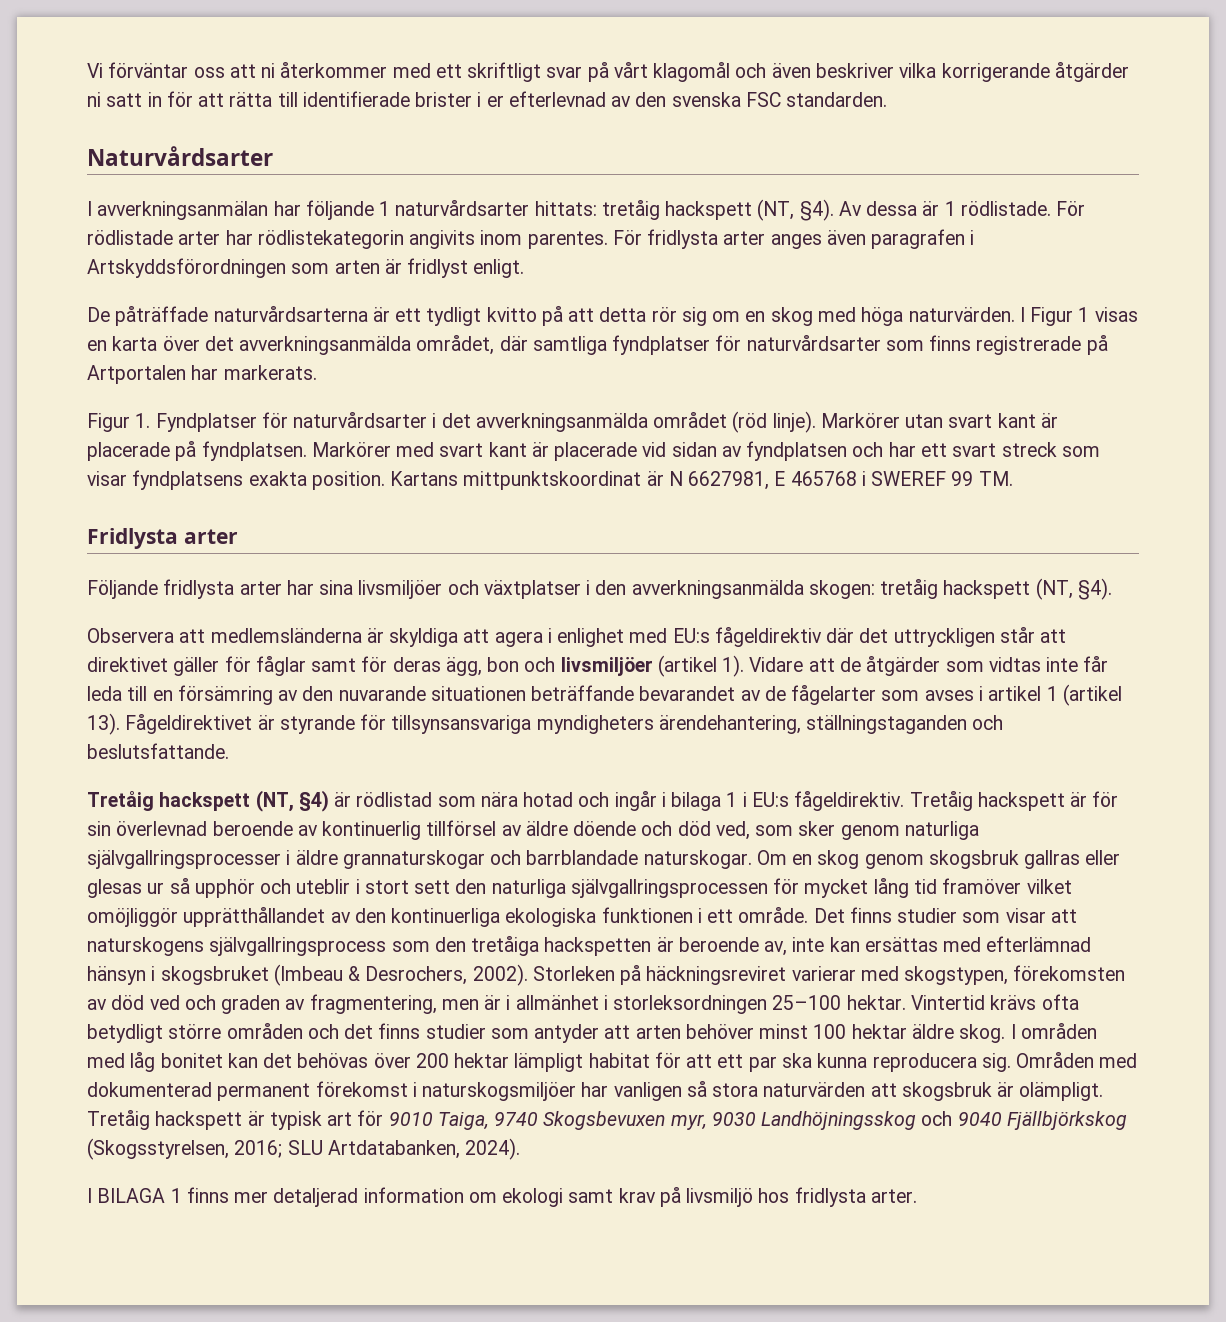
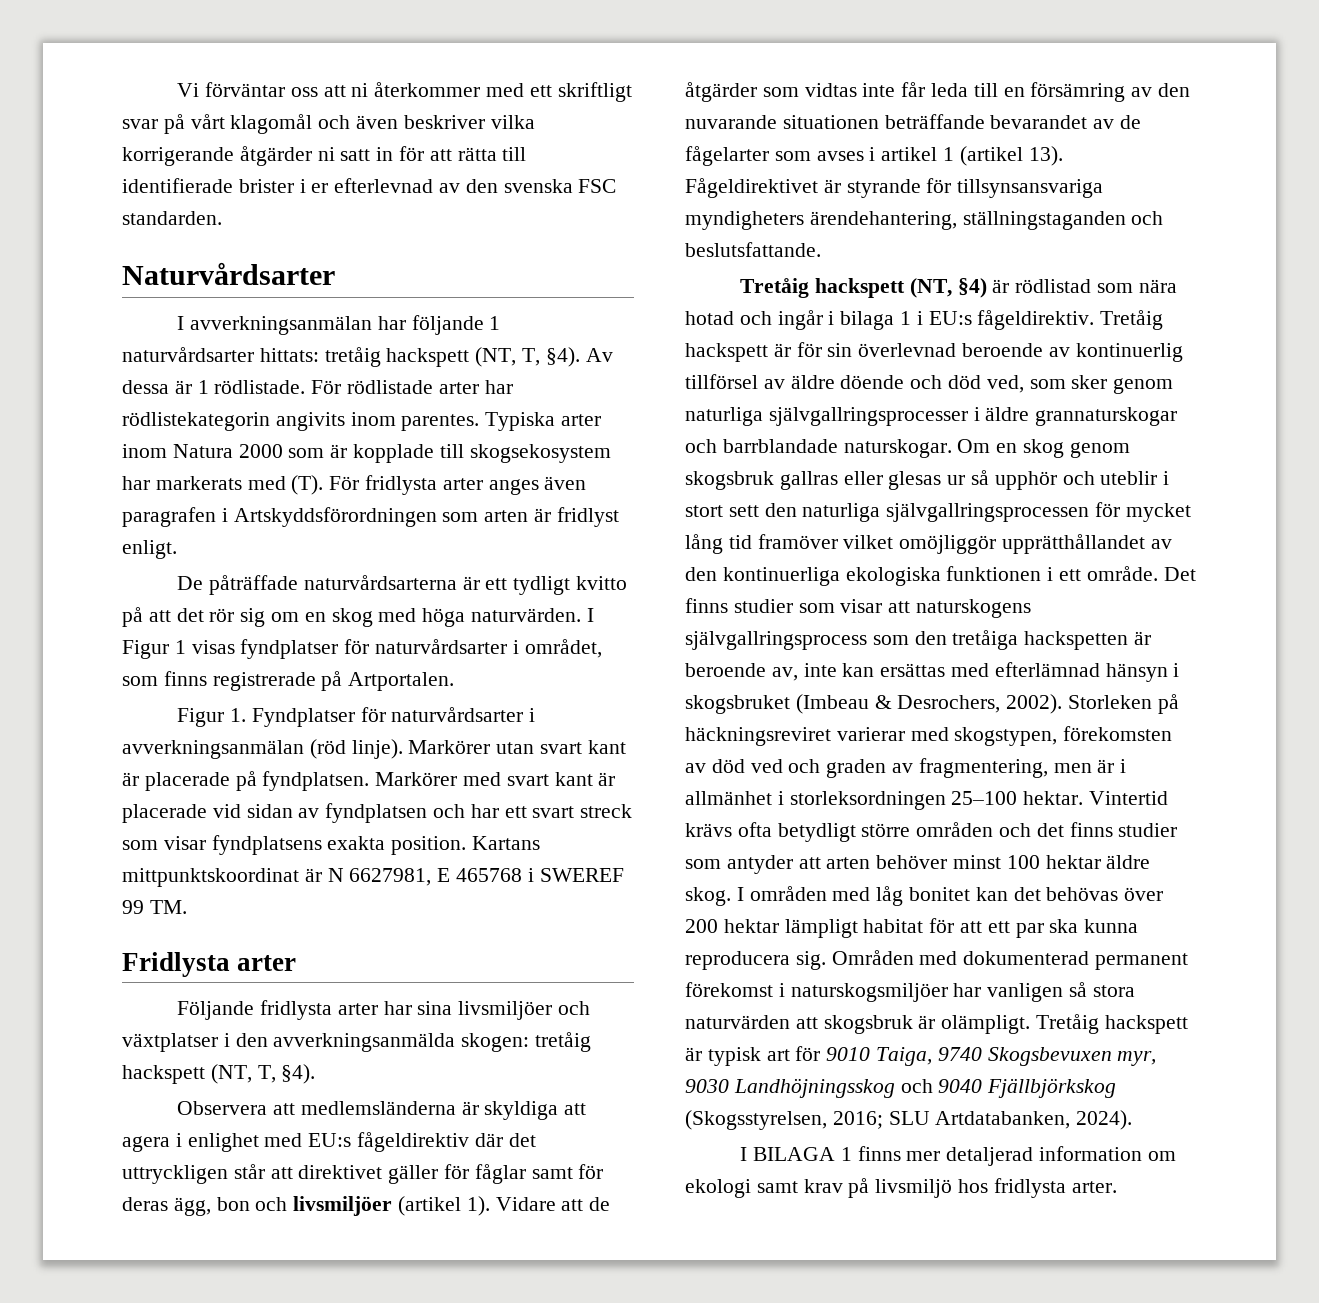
(795, 210) none -> [522,348,541,366] T,
(608, 240) none -> [485,412,602,431] [122,444,611,463] [122,475,324,495] Typiska arter inom Natura 2000 som är kopplade till skogsekosystem har markerats med (T).
[599,307,647,322] detta -> [176,608,204,622] det
[87,335,607,355] en karta över det avverkningsanmälda området, där samtliga -> (235, 647) none
(881, 343) none -> [512,639,602,658] i området,
[87,365,317,384] Artportalen har markerats. -> [348,672,455,691] Artportalen.
[441,412,728,432] det avverkningsanmälda området -> [122,740,304,759] avverkningsanmälan
(1073, 589) none -> [257,1065,276,1083] T,

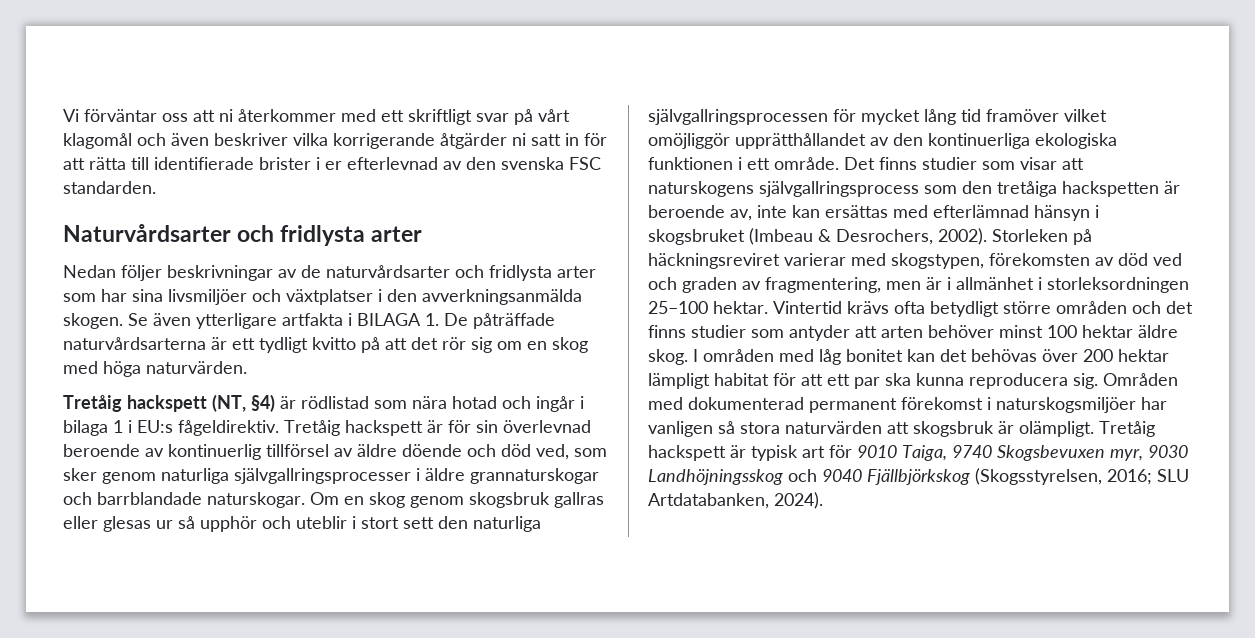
[177,315,501,335] [122,347,613,367] [122,380,513,394] [122,412,602,431] [122,444,611,463] [122,475,587,495] [122,507,619,527] [122,540,177,559] // I avverkningsanmälan har följande 1 naturvårdsarter hittats: tretåig hackspett (NT, T, §4). Av dessa är 1 rödlistade. För rödlistade arter har rödlistekategorin angivits inom parentes. Typiska arter inom Natura 2000 som är kopplade till skogsekosystem har markerats med (T). För fridlysta arter anges även paragrafen i Artskyddsförordningen som arten är fridlyst enligt. // -> [237,225,423,246] [63,265,596,281] [63,289,582,305] [63,313,439,329] och fridlysta arter // Nedan följer beskrivningar av de naturvårdsarter och fridlysta arter som har sina livsmiljöer och växtplatser i den avverkningsanmälda skogen. Se även ytterligare artfakta i BILAGA 1.
[586,608,594,622] [122,639,602,659] [122,671,455,691] [177,707,536,727] [122,739,626,759] [122,771,616,791] [122,803,633,823] [122,835,541,855] [122,868,624,887] [122,900,187,914] [122,952,297,977] [177,1000,591,1020] [122,1032,592,1052] [122,1064,316,1084] [177,1101,587,1120] [122,1132,536,1152] [122,1164,604,1184] [122,1196,611,1216] [685,82,1191,102] [685,114,1142,129] [685,146,1063,166] [685,178,1104,198] [685,211,1164,230] [685,242,821,257] I Figur 1 visas fyndplatser för naturvårdsarter i området, som finns registrerade på Artportalen. // Figur 1. Fyndplatser för naturvårdsarter i avverkningsanmälan (röd linje). Markörer utan svart kant är placerade på fyndplatsen. Markörer med svart kant är placerade vid sidan av fyndplatsen och har ett svart streck som visar fyndplatsens exakta position. Kartans mittpunktskoordinat är N 6627981, E 465768 i SWEREF 99 TM. // Fridlysta arter // Följande fridlysta arter har sina livsmiljöer och växtplatser i den avverkningsanmälda skogen: tretåig hackspett (NT, T, §4). // Observera att medlemsländerna är skyldiga att agera i enlighet med EU:s fågeldirektiv där det uttryckligen står att direktivet gäller för fåglar samt för deras ägg, bon och livsmiljöer (artikel 1). Vidare att de åtgärder som vidtas inte får leda till en försämring av den nuvarande situationen beträffande bevarandet av de fågelarter som avses i artikel 1 (artikel 13). Fågeldirektivet är styrande för tillsynsansvariga myndigheters ärendehantering, ställningstaganden och beslutsfattande. -> (247, 367) none
[740,1146,1176,1166] [685,1178,1117,1198] // I BILAGA 1 finns mer detaljerad information om ekologi samt krav på livsmiljö hos fridlysta arter. -> (823, 500) none

